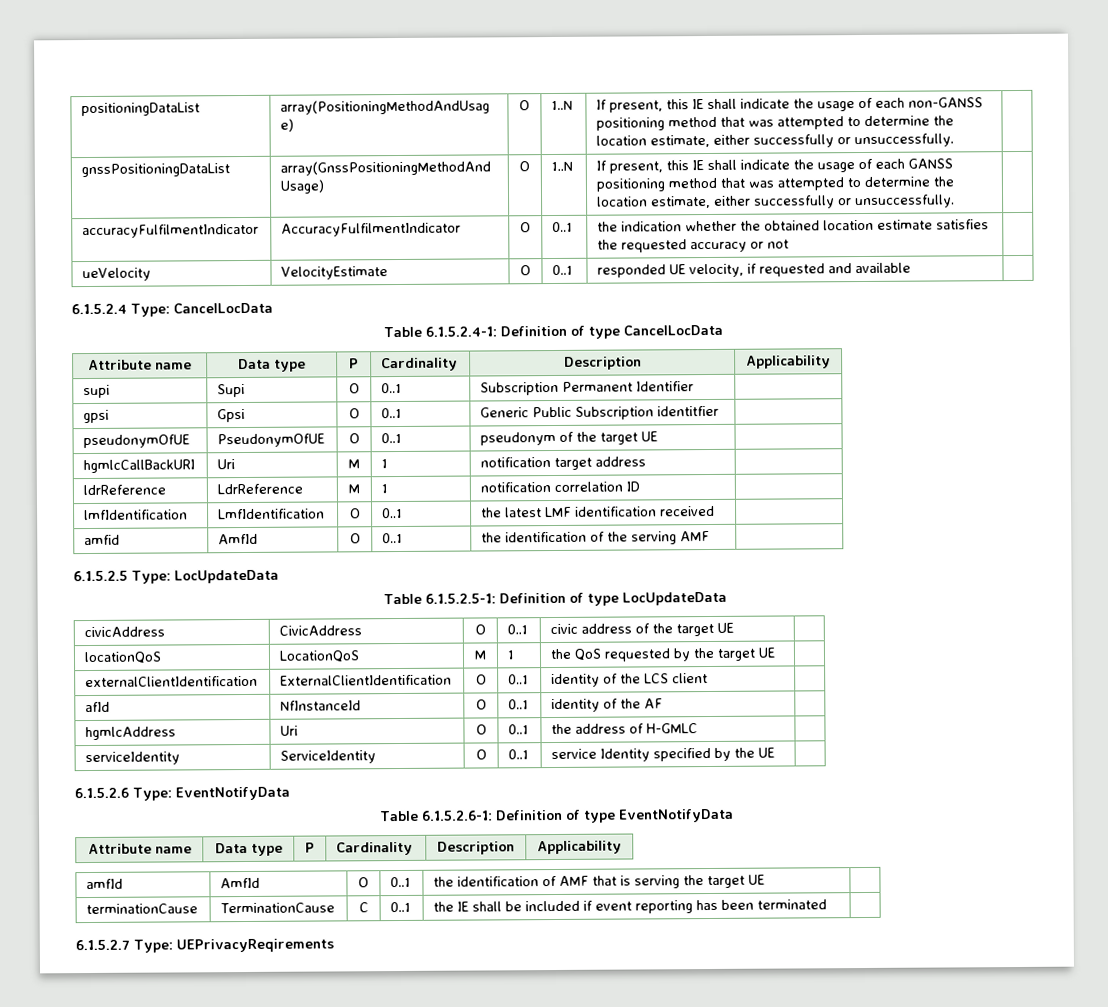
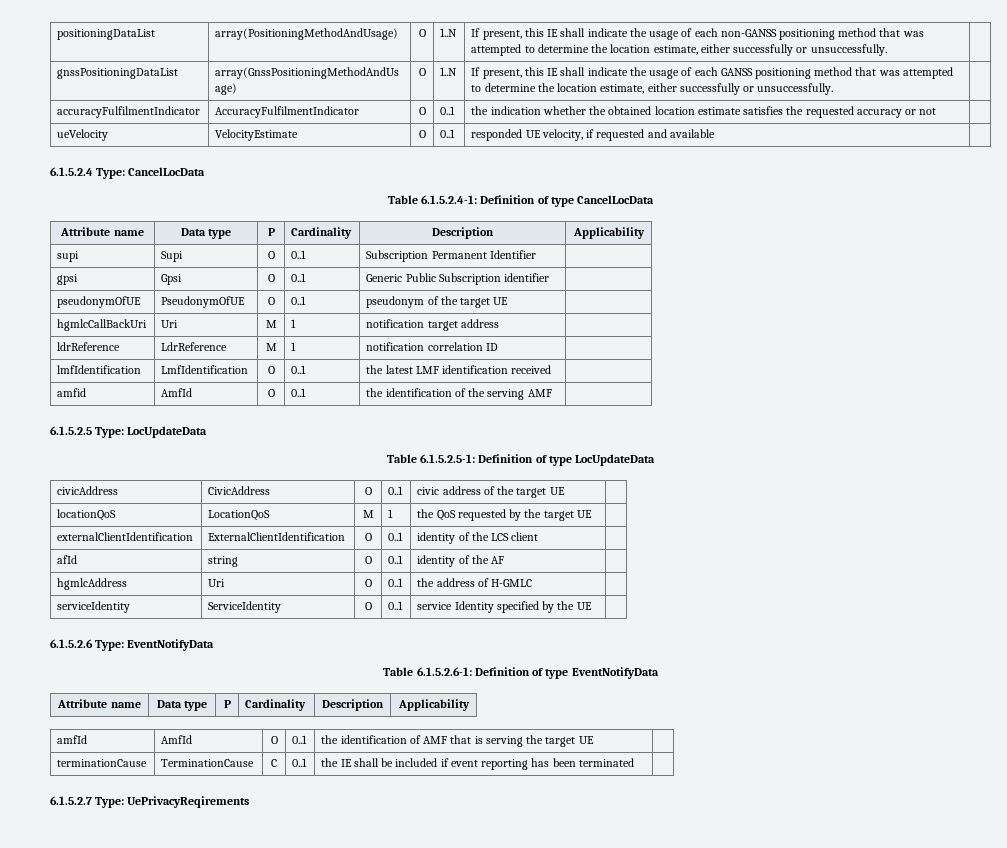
[657,405,720,417] identitfier -> [504,273,550,282] identifier
[83,459,196,474] hgmlcCallBackURI -> [57,319,148,331] hgmlcCallBackUri
[280,700,362,711] NfInstanceId -> [208,556,239,567] string
[176,938,334,953] UEPrivacyReqirements -> [127,796,250,808] UePrivacyReqirements

